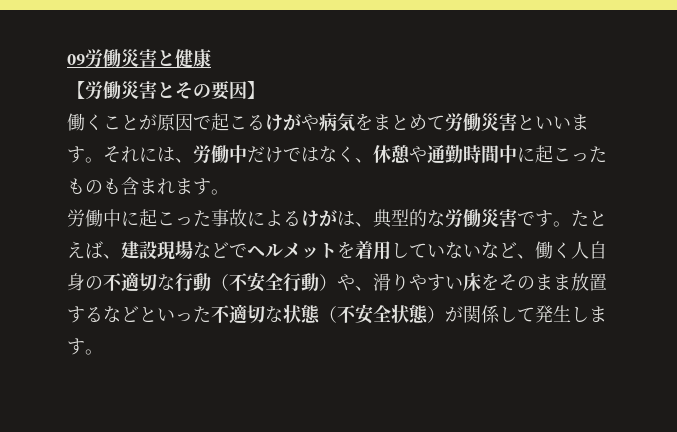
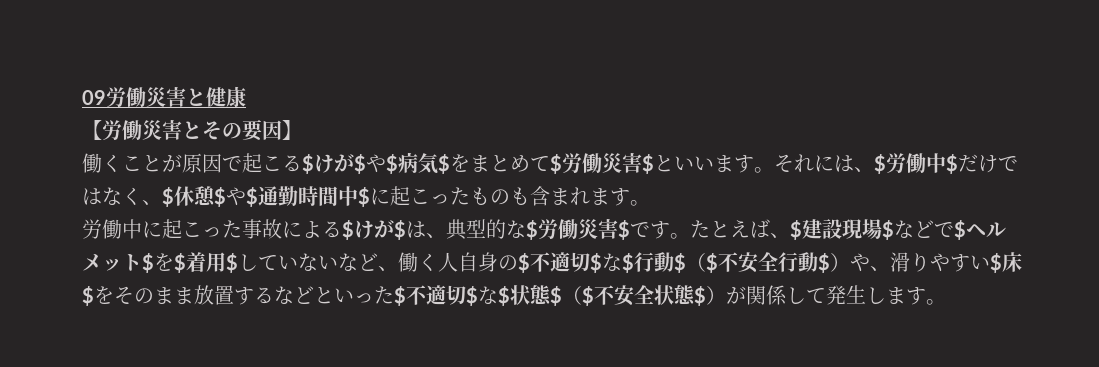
[265,113,355,132] けがや病気 -> [302,152,450,174] $けが$や$病気$
[445,113,517,132] 労働災害 -> [550,153,654,174] $労働災害$
[193,145,427,164] 労働中だけではなく、休憩や -> [874,153,1018,174] [82,186,258,207] $労働中$だけではなく、$休憩$や$
(517, 154) none -> [358,187,370,207] $
[301,210,337,227] けが -> [342,220,406,240] $けが$
[445,209,517,228] 労働災害 -> [526,219,630,240] $労働災害$
(121, 256) none -> [790,220,802,240] $
[193,241,391,260] などでヘルメットを着用 -> [882,220,1006,240] [82,252,238,273] $などで$ヘルメット$を$着用$
[103,272,229,292] 不適切な行動（ -> [518,252,718,273] $不適切$な$行動$（$
(319, 282) none -> [818,253,830,273] $
[463,272,481,291] 床 -> [990,252,1022,273] [82,286,94,306] $床$
[211,304,337,324] 不適切な状態（ -> [394,285,594,306] $不適切$な$状態$（$
(428, 314) none -> [694,286,706,306] $

